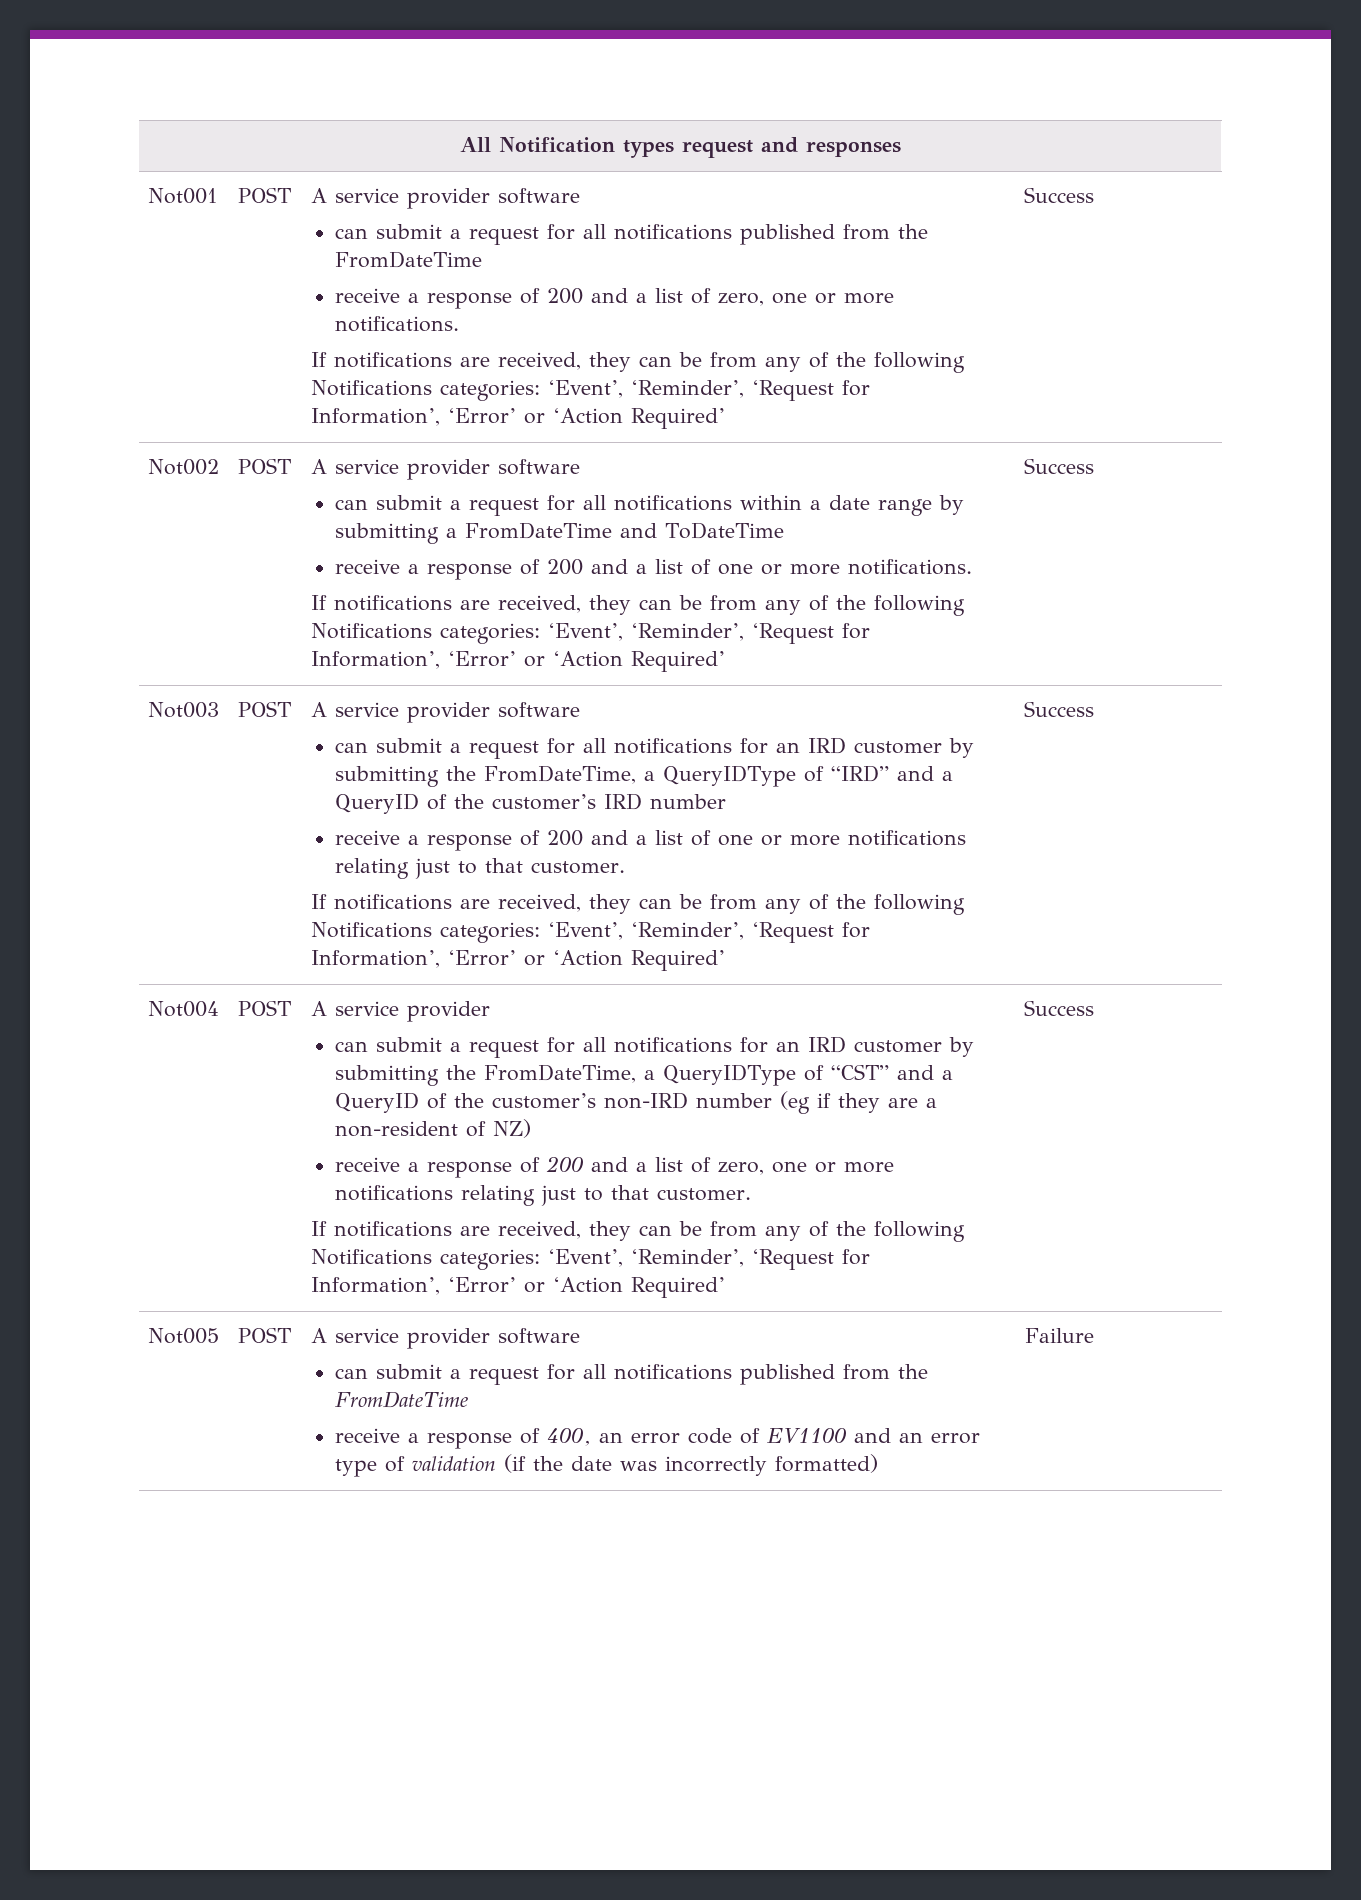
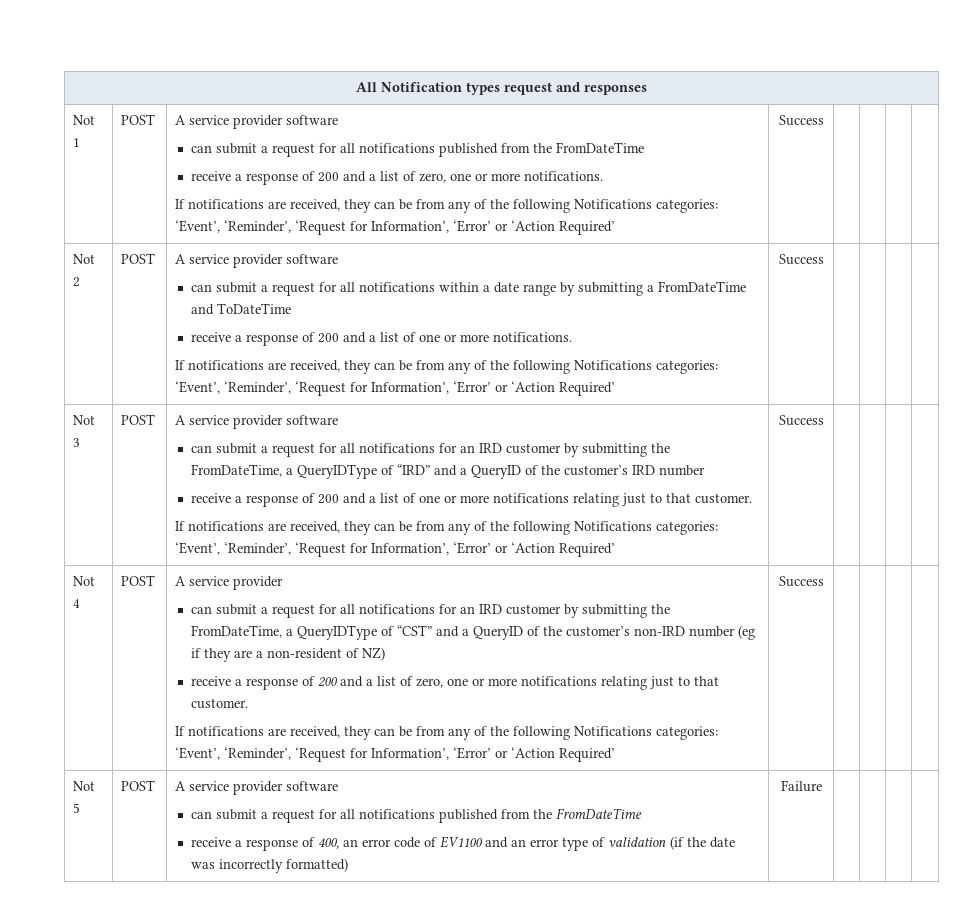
[148,188,218,204] Not001 -> [73,115,96,125] [73,138,81,147] Not 1
[148,459,220,475] Not002 -> [73,254,96,264] [73,277,81,287] Not 2
[148,702,220,718] Not003 -> [73,415,96,425] [73,438,81,447] Not 3
[148,1001,220,1017] Not004 -> [73,576,96,586] [73,599,81,608] Not 4
[148,1328,220,1344] Not005 -> [73,781,96,791] [73,803,81,813] Not 5

